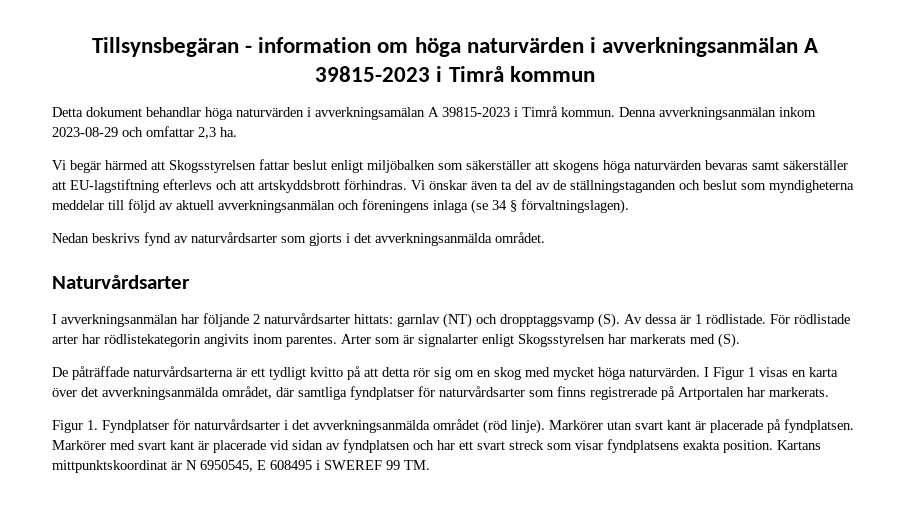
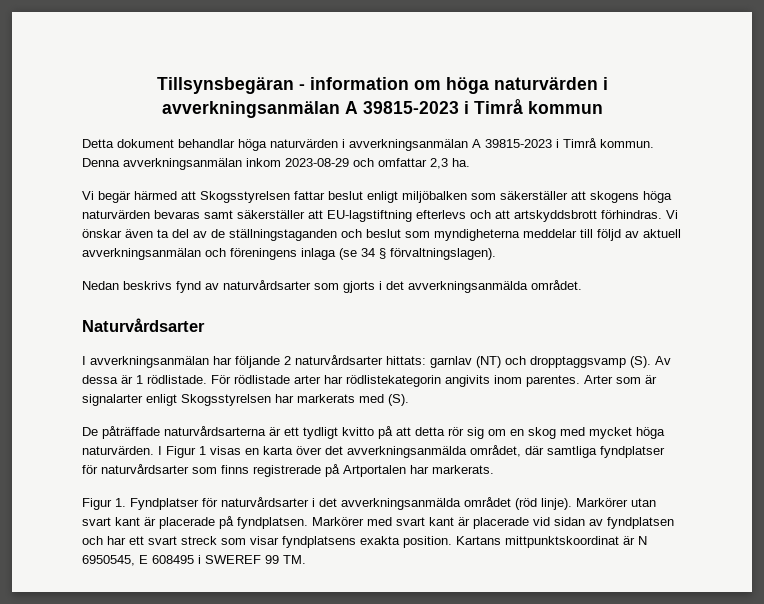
[315,107,425,120] avverkningsamälan -> [349,139,468,151] avverkningsanmälan

